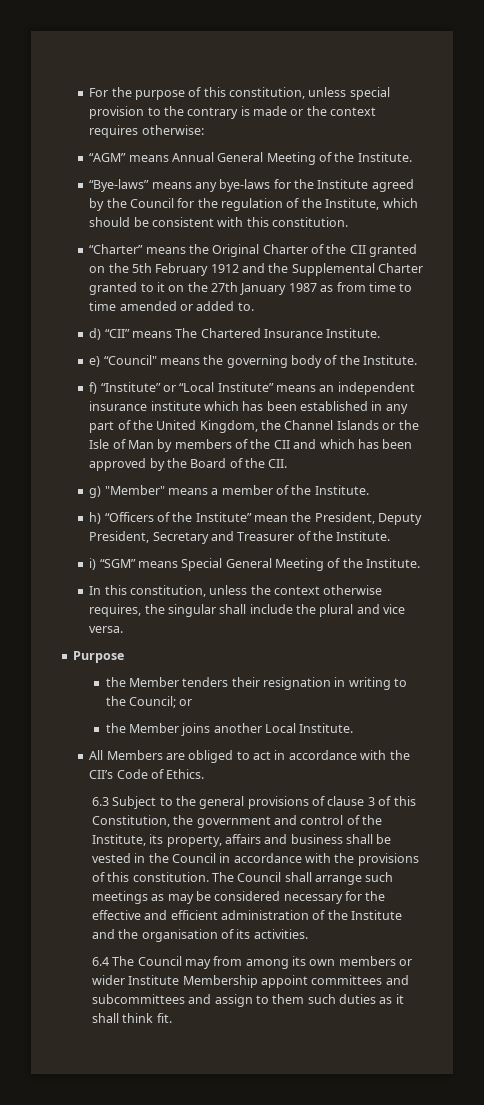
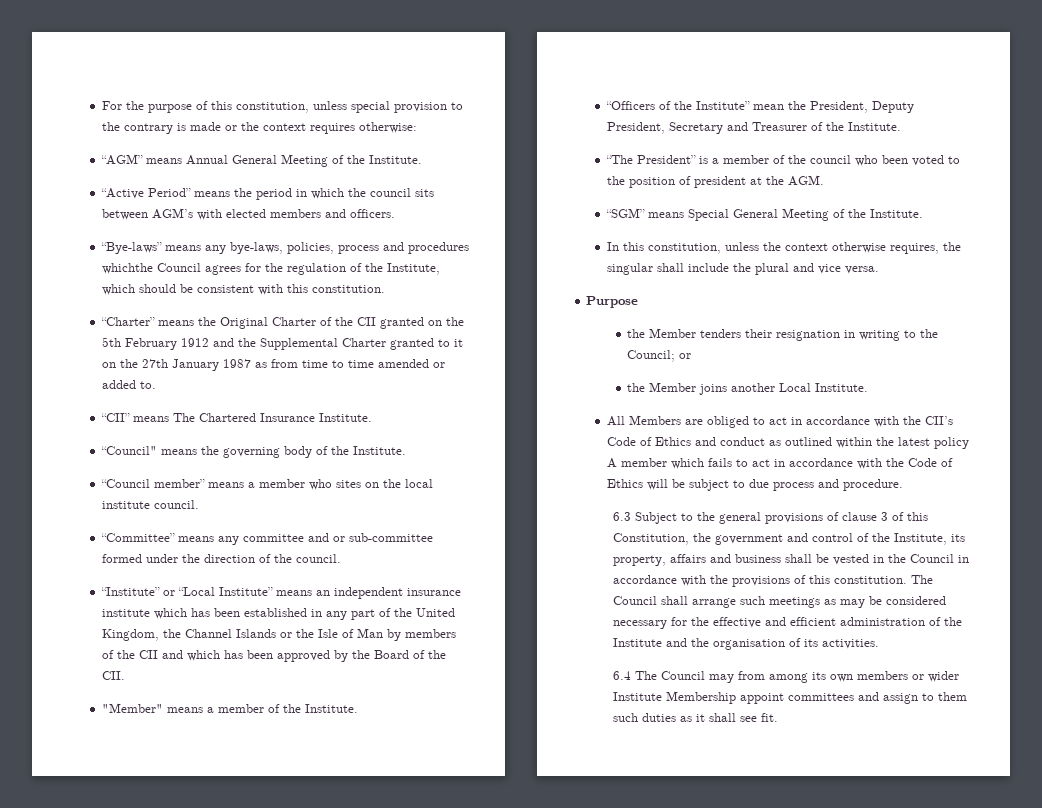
[89,179,414,192] [89,198,174,211] “Bye-laws” means any bye-laws for the Institute agreed by the Council -> [100,188,434,200] [101,208,395,220] [100,242,469,254] [101,263,241,275] “Active Period” means the period in which the council sits between AGM’s with elected members and officers. // “Bye-laws” means any bye-laws, policies, process and procedures whichthe Council agrees
[89,328,102,340] d) -> (156, 385) none
[89,356,101,367] e) -> (372, 417) none
[89,382,98,394] f) -> [100,479,433,490] [101,500,199,509] [100,533,433,545] [101,554,341,563] “Council member” means a member who sites on the local institute council. // “Committee” means any committee and or sub-committee formed under the direction of the council. //
[89,486,102,498] g) -> (125, 675) none
[89,512,102,524] h) -> (358, 708) none
[89,558,97,570] i) -> [605,155,960,166] [606,175,824,188] “The President” is a member of the council who been voted to the position of president at the AGM. //
[166,769,205,779] Ethics. -> [654,437,969,449] [606,458,953,469] [606,479,903,491] Ethics and conduct as outlined within the latest policy A member which fails to act in accordance with the Code of Ethics will be subject to due process and procedure.
[91,994,212,1004] subcommittees and -> (880, 696) none
[122,1013,154,1023] think -> [740,716,758,722] see

